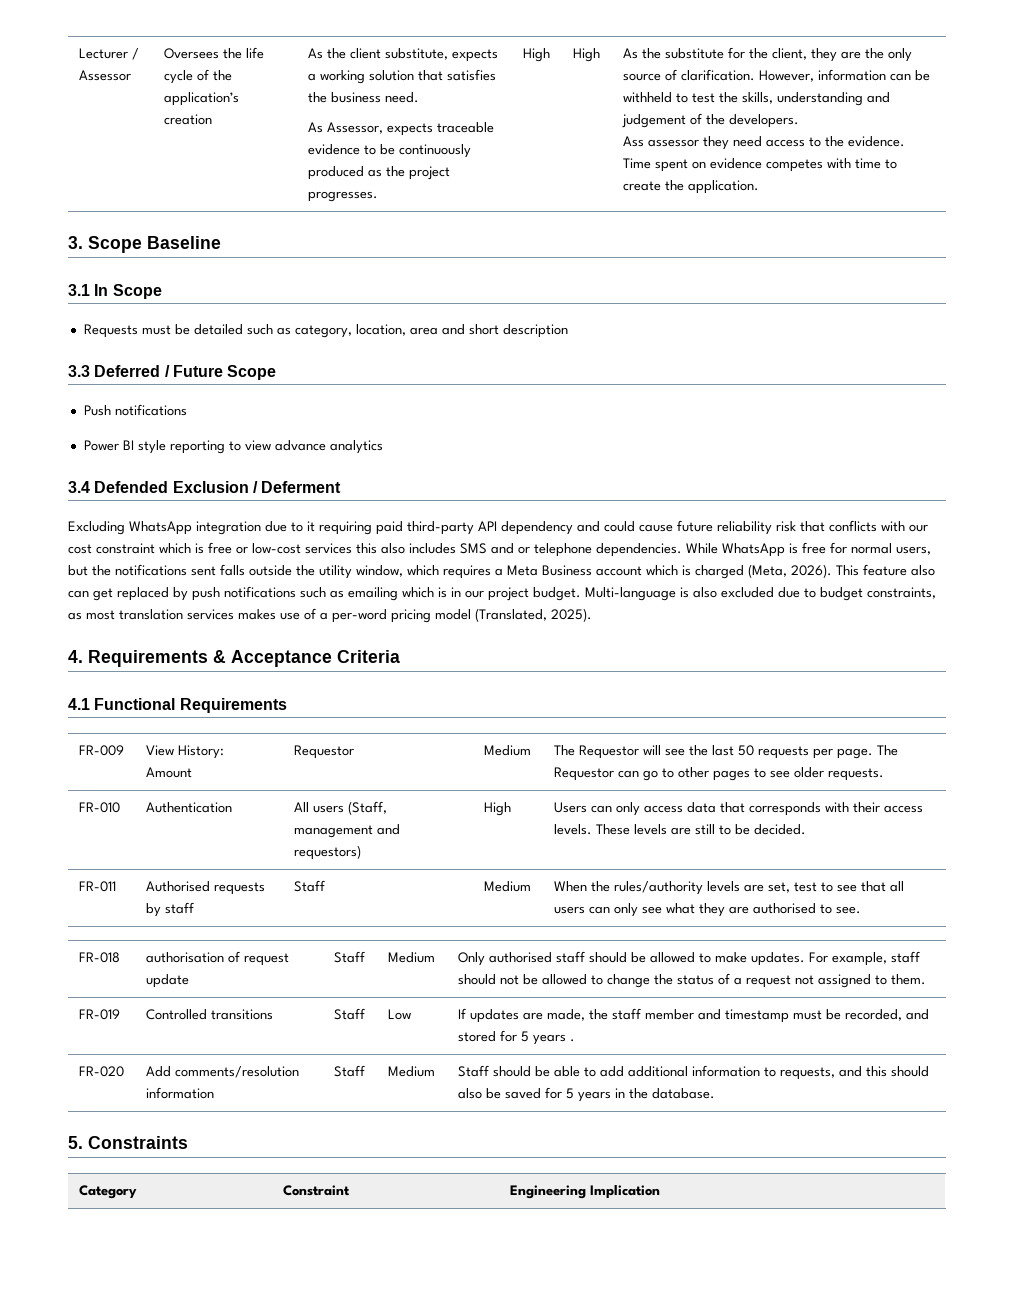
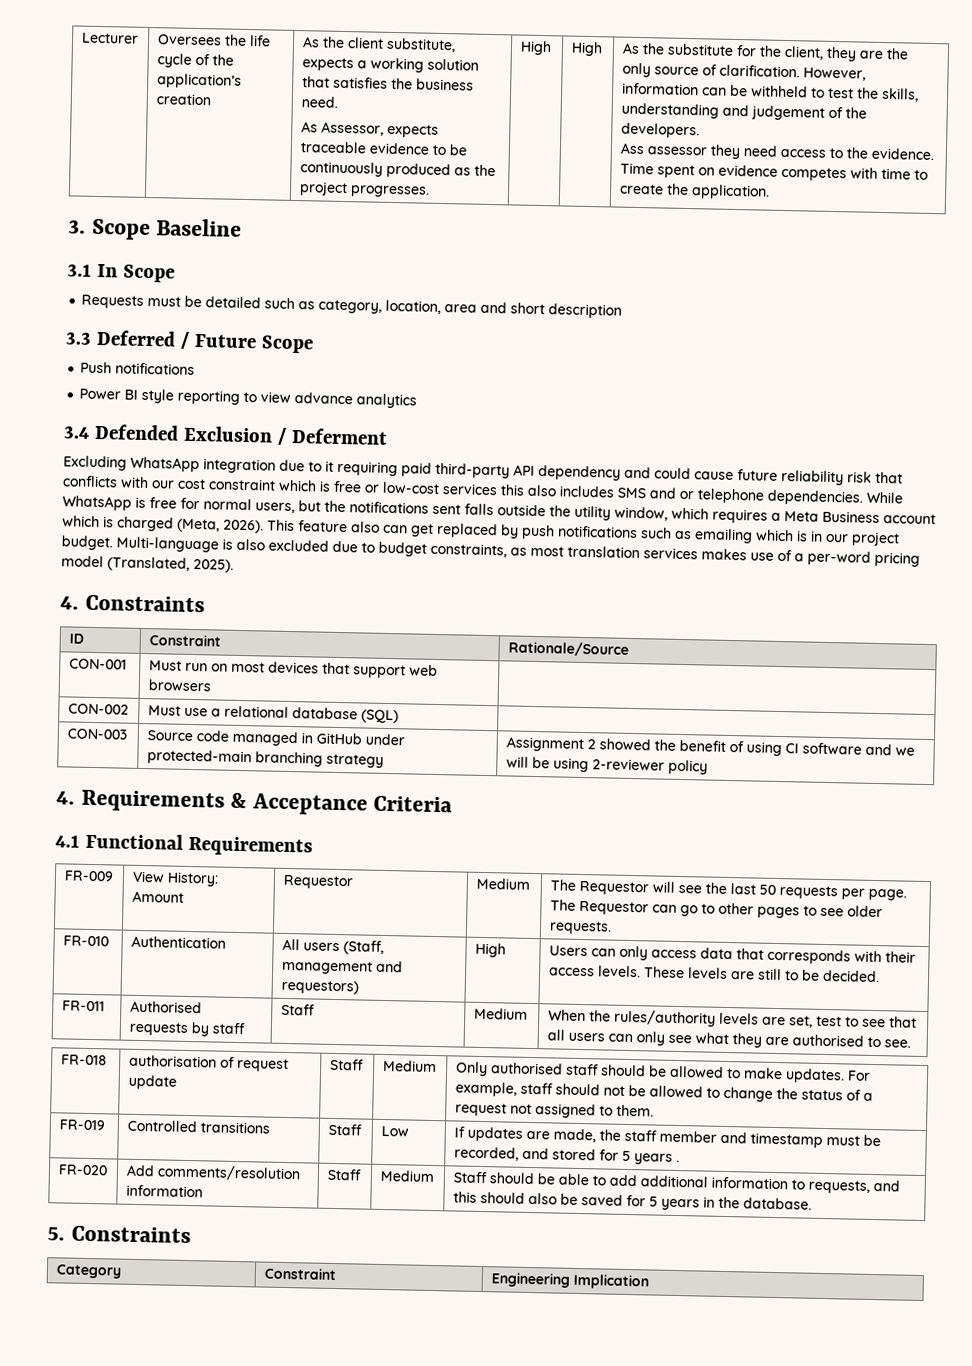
[131,48,139,60] [78,70,131,81] / Assessor -> (139, 38) none
(592, 615) none -> [60,594,205,613] [68,633,84,644] [148,634,221,647] [507,640,629,657] [68,658,127,670] [148,660,438,679] [147,679,211,692] [67,703,129,715] [147,705,399,724] [66,728,127,740] [146,730,405,747] [146,749,384,768] [505,736,915,757] [505,756,708,775] // 4. Constraints // ID | Constraint | Rationale/Source // CON-001 | Must run on most devices that support web browsers | // CON-002 | Must use a relational database (SQL) | // CON-003 | Source code managed in GitHub under protected-main branching strategy | Assignment 2 showed the benefit of using CI software and we will be using 2-reviewer policy

